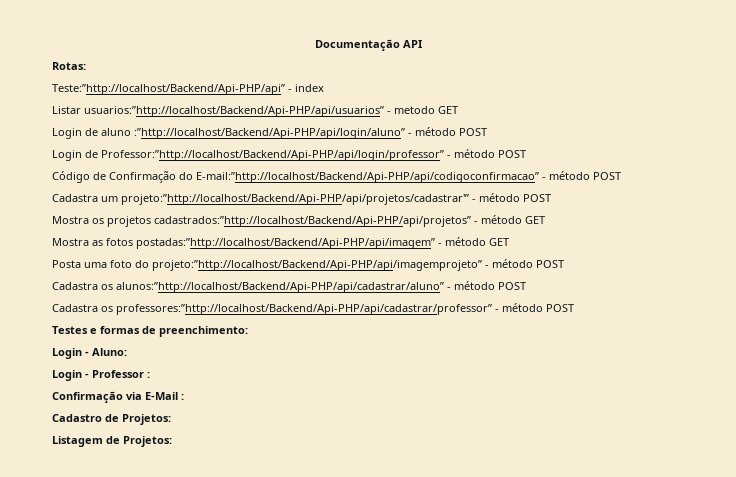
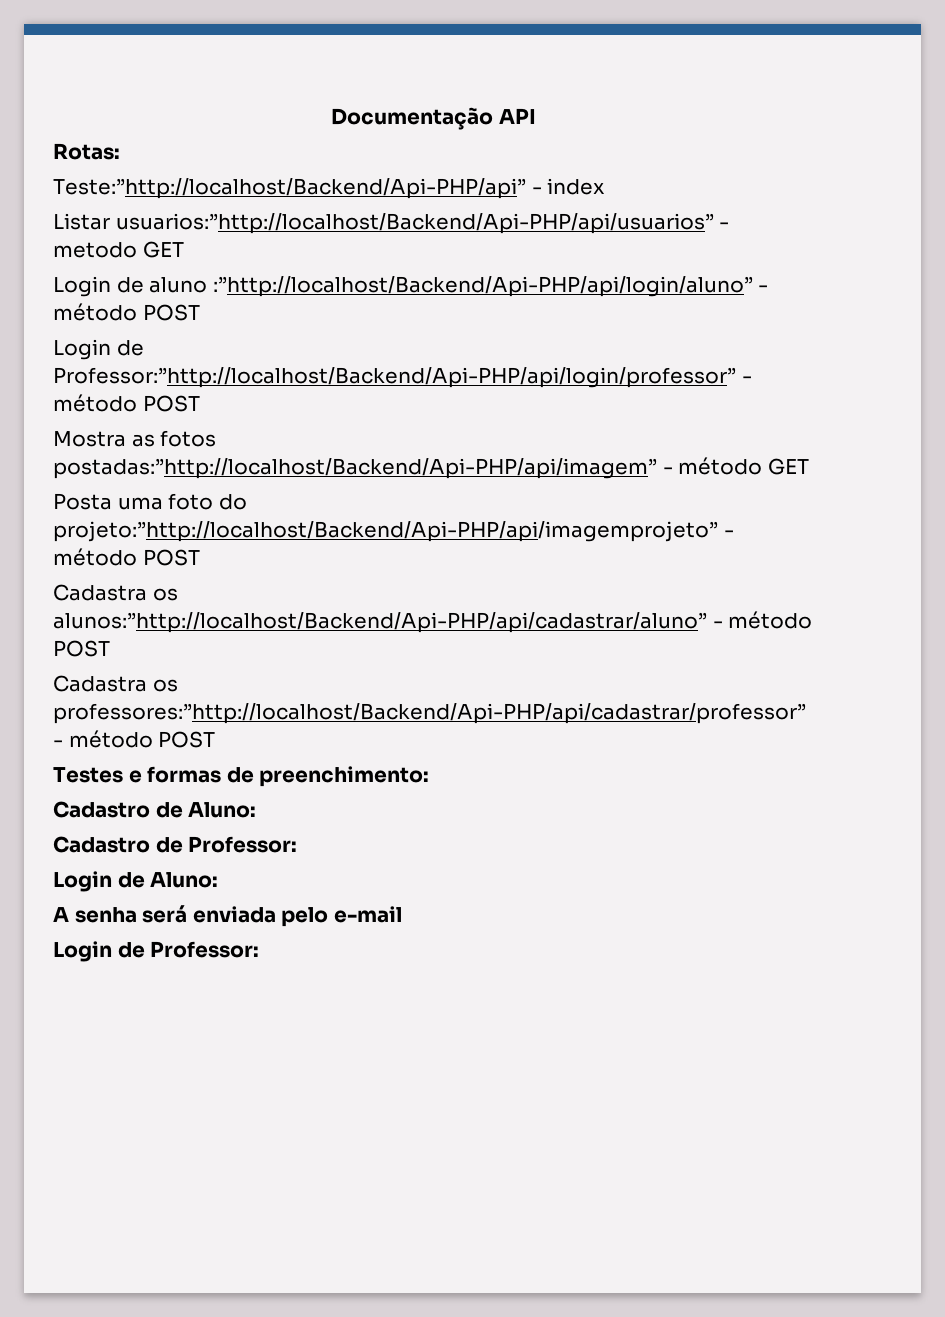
[52,171,621,183] [52,193,551,205] [52,215,545,227] // Código de Confirmação do E-mail:”http://localhost/Backend/Api-PHP/api/codigoconfirmacao” - método POST // Cadastra um projeto:”http://localhost/Backend/Api-PHP/api/projetos/cadastrar'” - método POST // Mostra os projetos cadastrados:”http://localhost/Backend/Api-PHP/api/projetos” - método GET -> (200, 403) none
[52,348,127,359] [52,370,150,381] [52,391,184,403] [52,414,171,425] [52,436,172,447] Login - Aluno: // Login - Professor : // Confirmação via E-Mail : // Cadastro de Projetos: // Listagem de Projetos: -> [53,801,257,818] [53,836,298,853] [53,871,219,892] [53,905,402,927] [53,941,260,962] Cadastro de Aluno: // Cadastro de Professor: // Login de Aluno: // A senha será enviada pelo e-mail // Login de Professor:

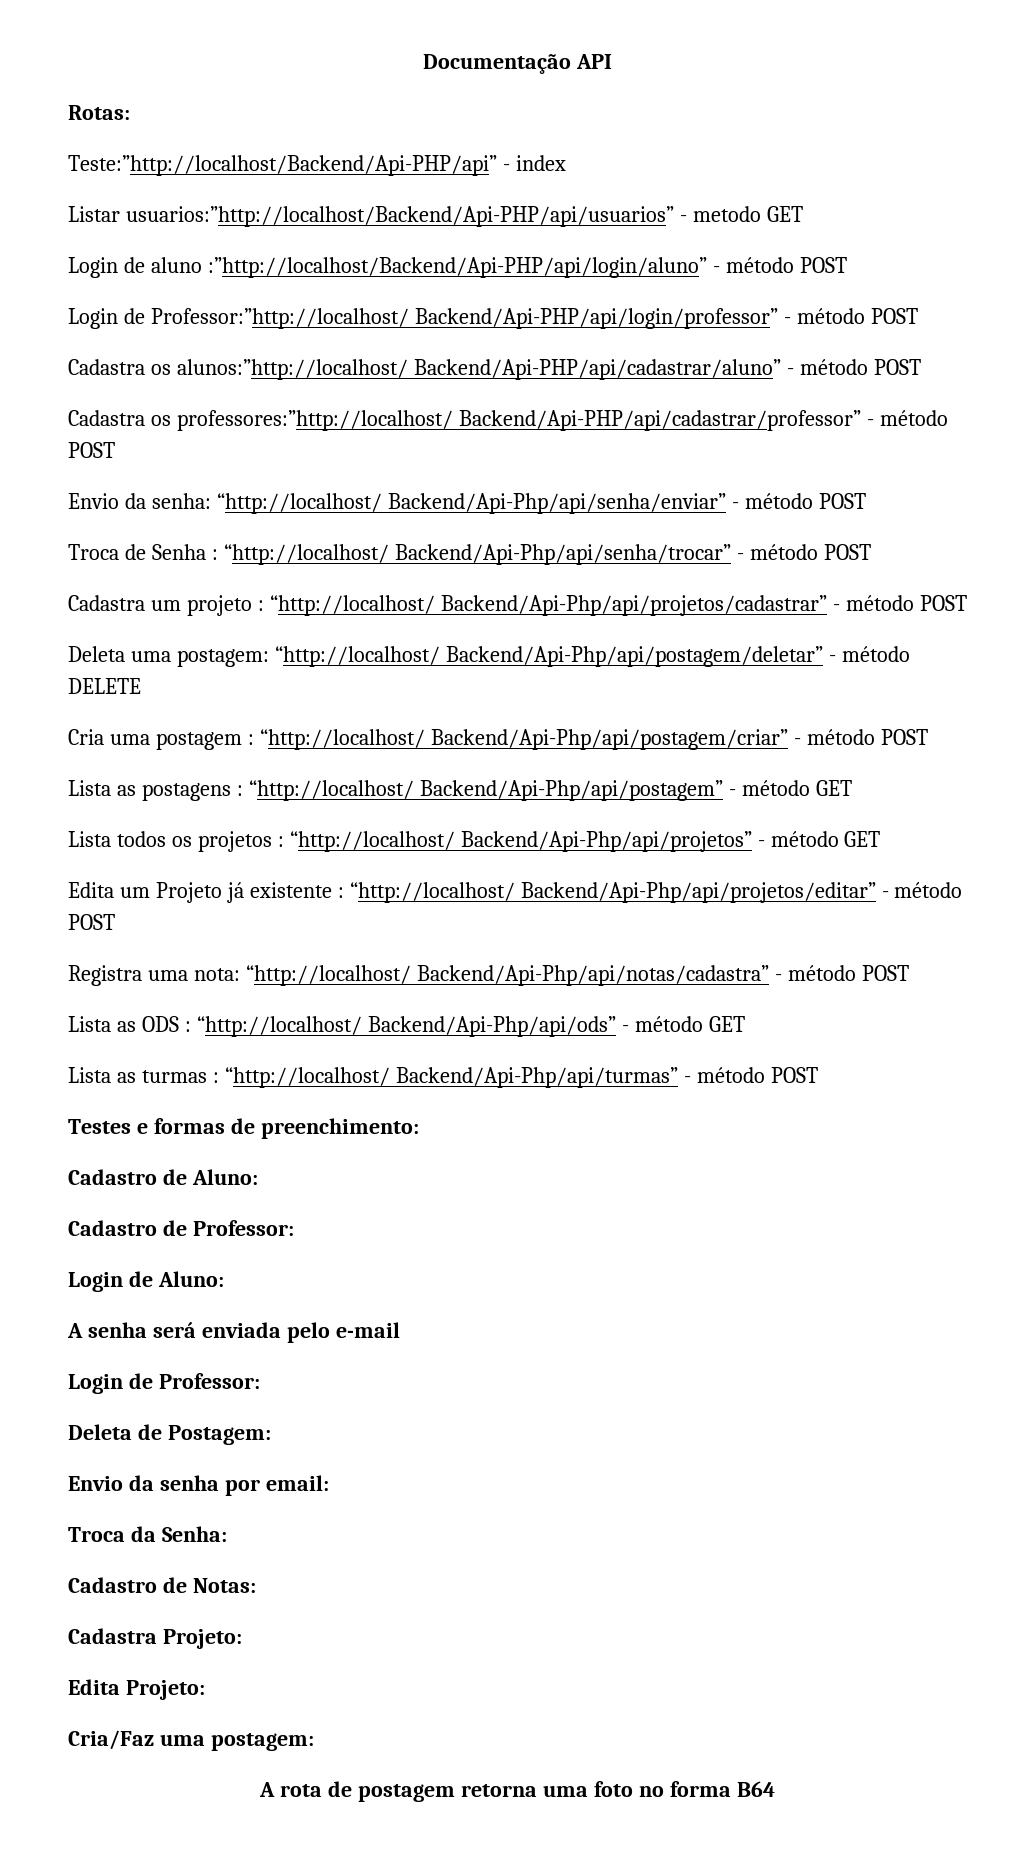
[53,367,752,388] [53,394,200,412] [53,430,217,447] [53,457,809,479] [53,493,247,510] [53,521,734,542] [53,548,200,566] [53,584,178,601] [53,611,813,633] [53,640,110,657] [53,675,178,692] [53,703,806,724] Professor:”http://localhost/Backend/Api-PHP/api/login/professor” - método POST // Mostra as fotos postadas:”http://localhost/Backend/Api-PHP/api/imagem” - método GET // Posta uma foto do projeto:”http://localhost/Backend/Api-PHP/api/imagemprojeto” - método POST // Cadastra os alunos:”http://localhost/Backend/Api-PHP/api/cadastrar/aluno” - método POST // Cadastra os professores:”http://localhost/Backend/Api-PHP/api/cadastrar/professor” -> [150,308,918,329] [68,359,921,380] [68,410,948,431] [68,442,115,458] [68,493,866,514] [68,544,871,565] [68,595,967,616] [68,646,910,667] [68,678,141,694] [68,729,928,750] [68,780,852,801] [68,831,881,852] [68,882,963,903] [68,914,115,930] [68,965,909,986] [68,1016,745,1037] [68,1067,678,1088] Professor:”http://localhost/ Backend/Api-PHP/api/login/professor” - método POST // Cadastra os alunos:”http://localhost/ Backend/Api-PHP/api/cadastrar/aluno” - método POST // Cadastra os professores:”http://localhost/ Backend/Api-PHP/api/cadastrar/professor” - método POST // Envio da senha: “http://localhost/ Backend/Api-Php/api/senha/enviar” - método POST // Troca de Senha : “http://localhost/ Backend/Api-Php/api/senha/trocar” - método POST // Cadastra um projeto : “http://localhost/ Backend/Api-Php/api/projetos/cadastrar” - método POST // Deleta uma postagem: “http://localhost/ Backend/Api-Php/api/postagem/deletar” - método DELETE // Cria uma postagem : “http://localhost/ Backend/Api-Php/api/postagem/criar” - método POST // Lista as postagens : “http://localhost/ Backend/Api-Php/api/postagem” - método GET // Lista todos os projetos : “http://localhost/ Backend/Api-Php/api/projetos” - método GET // Edita um Projeto já existente : “http://localhost/ Backend/Api-Php/api/projetos/editar” - método POST // Registra uma nota: “http://localhost/ Backend/Api-Php/api/notas/cadastra” - método POST // Lista as ODS : “http://localhost/ Backend/Api-Php/api/ods” - método GET // Lista as turmas : “http://localhost/ Backend/Api-Php/api/turmas”
(260, 949) none -> [68,1424,271,1445] [68,1475,329,1496] [68,1526,227,1542] [68,1577,256,1593] [68,1628,242,1649] [68,1679,205,1700] [68,1730,314,1751] [259,1781,775,1802] // Deleta de Postagem: // Envio da senha por email: // Troca da Senha: // Cadastro de Notas: // Cadastra Projeto: // Edita Projeto: // Cria/Faz uma postagem: // A rota de postagem retorna uma foto no forma B64

